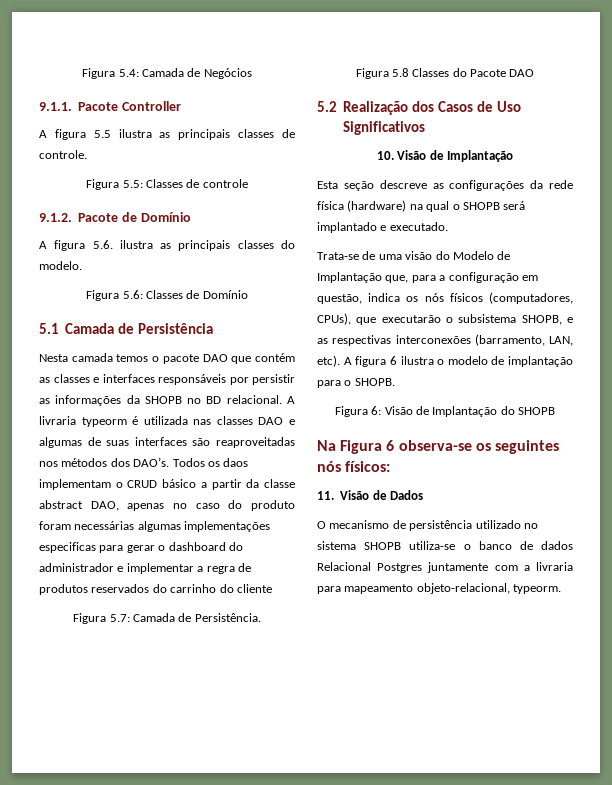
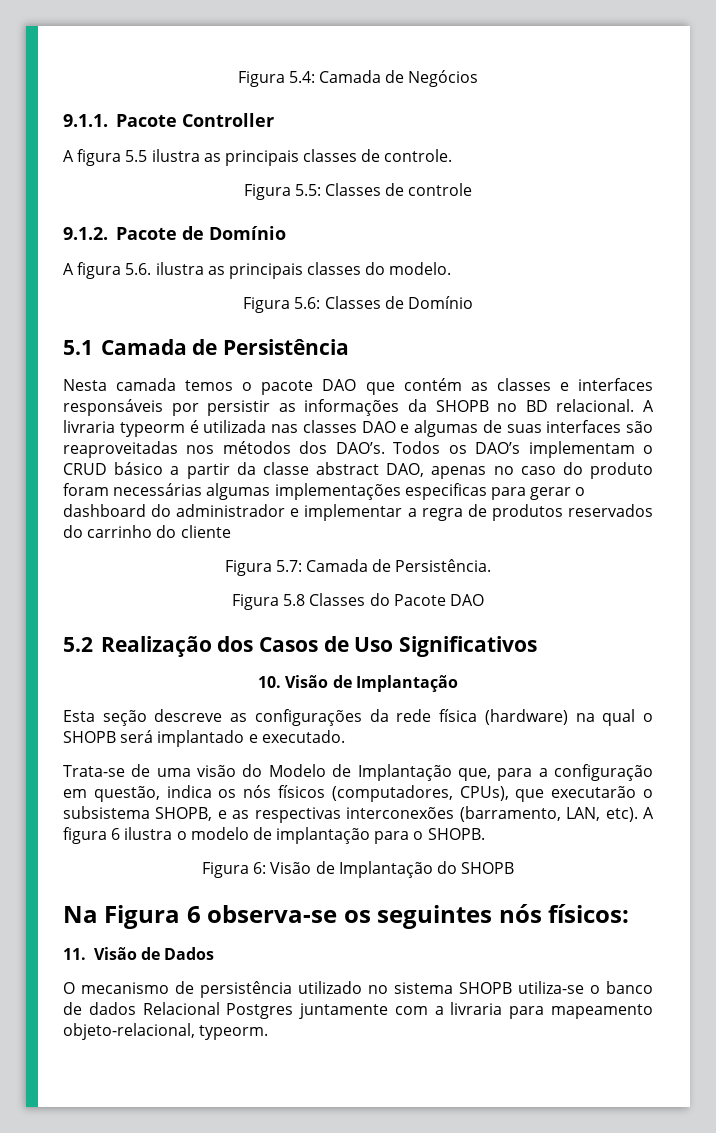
[223,458,249,467] daos -> [475,442,521,454] DAO’s

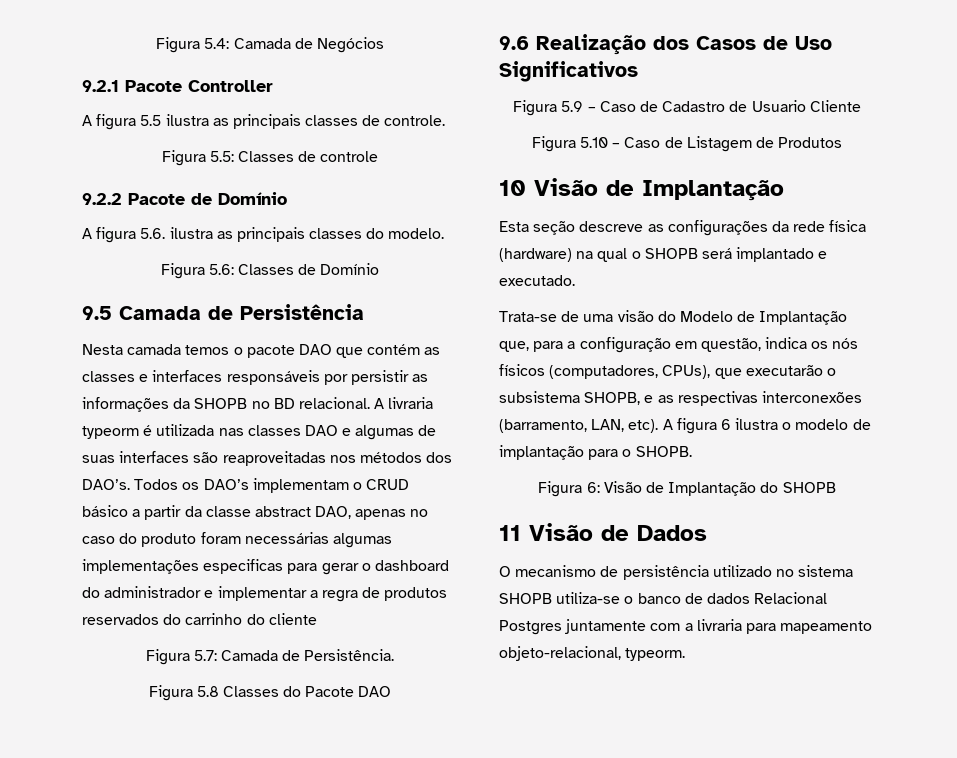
[63,114,108,127] 9.1.1. -> [82,80,119,92] 9.2.1
[63,227,108,240] 9.1.2. -> [82,193,122,205] 9.2.2
[63,340,93,355] 5.1 -> [82,306,112,320] 9.5
[63,637,93,652] 5.2 -> [499,36,529,50] 9.6
[258,676,282,688] 10. -> [513,100,861,116] [531,136,843,152] [499,180,526,196] Figura 5.9 – Caso de Cadastro de Usuario Cliente // Figura 5.10 – Caso de Listagem de Produtos // 10
[63,904,630,929] [63,948,86,960] Na Figura 6 observa-se os seguintes nós físicos: // 11. -> [499,525,521,541] 11

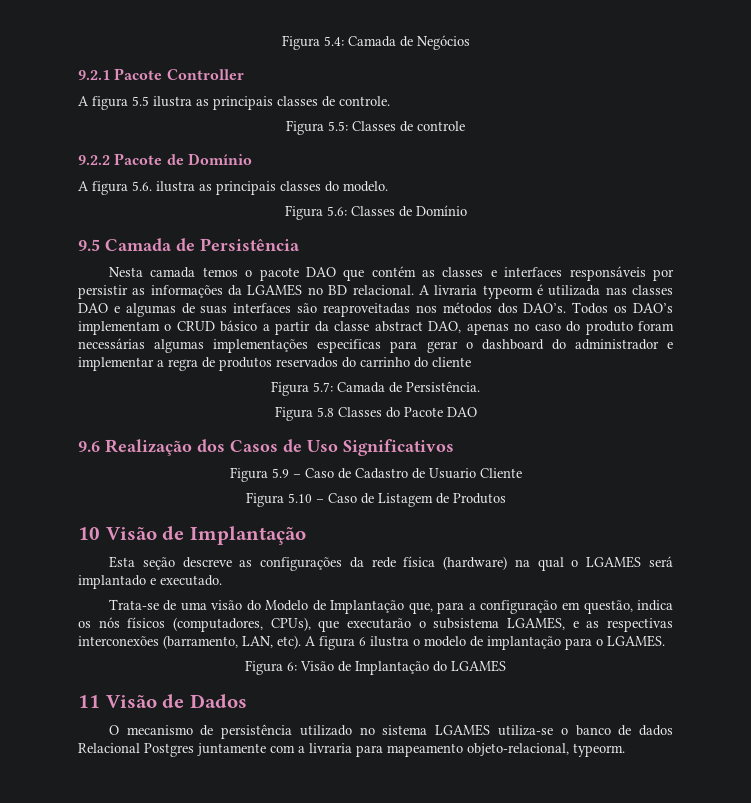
[194,398,248,409] SHOPB -> [247,284,303,296] LGAMES
[644,248,698,259] SHOPB -> [586,556,642,568] LGAMES
[584,392,641,405] SHOPB, -> [507,617,565,630] LGAMES,
[635,446,692,457] SHOPB. -> [607,635,665,647] LGAMES.
[782,482,836,493] SHOPB -> [451,660,506,672] LGAMES
[499,593,552,604] SHOPB -> [435,724,491,736] LGAMES

